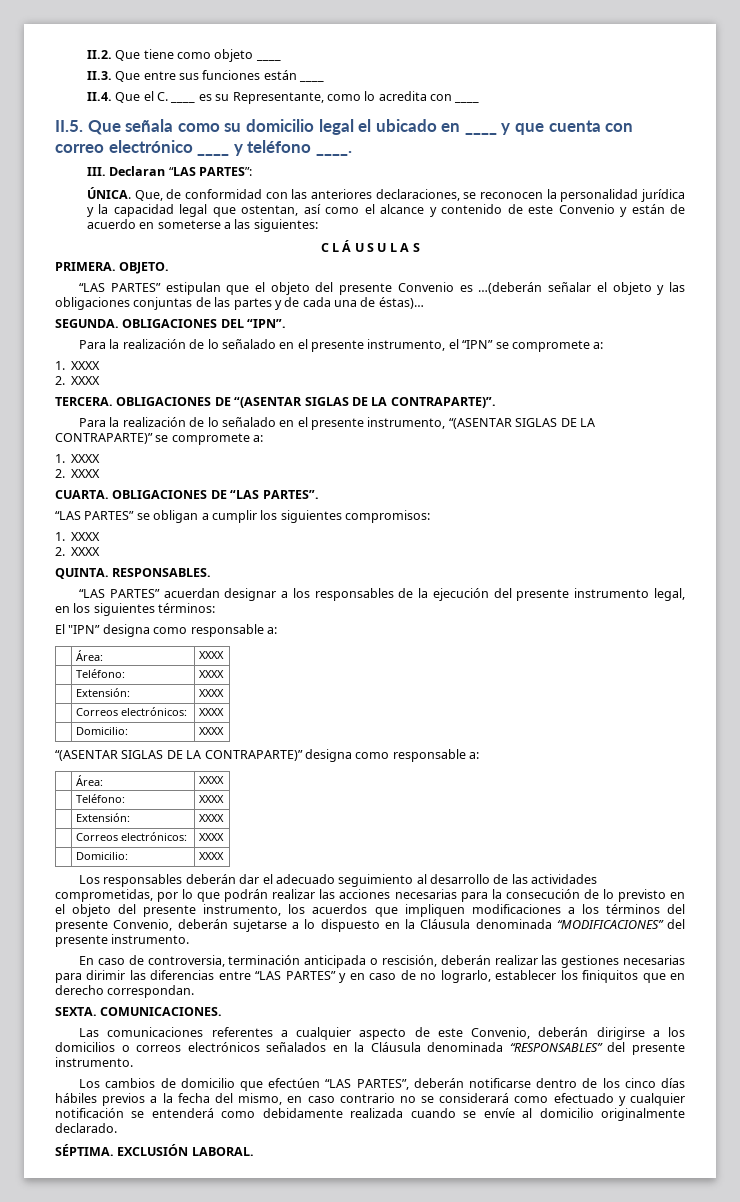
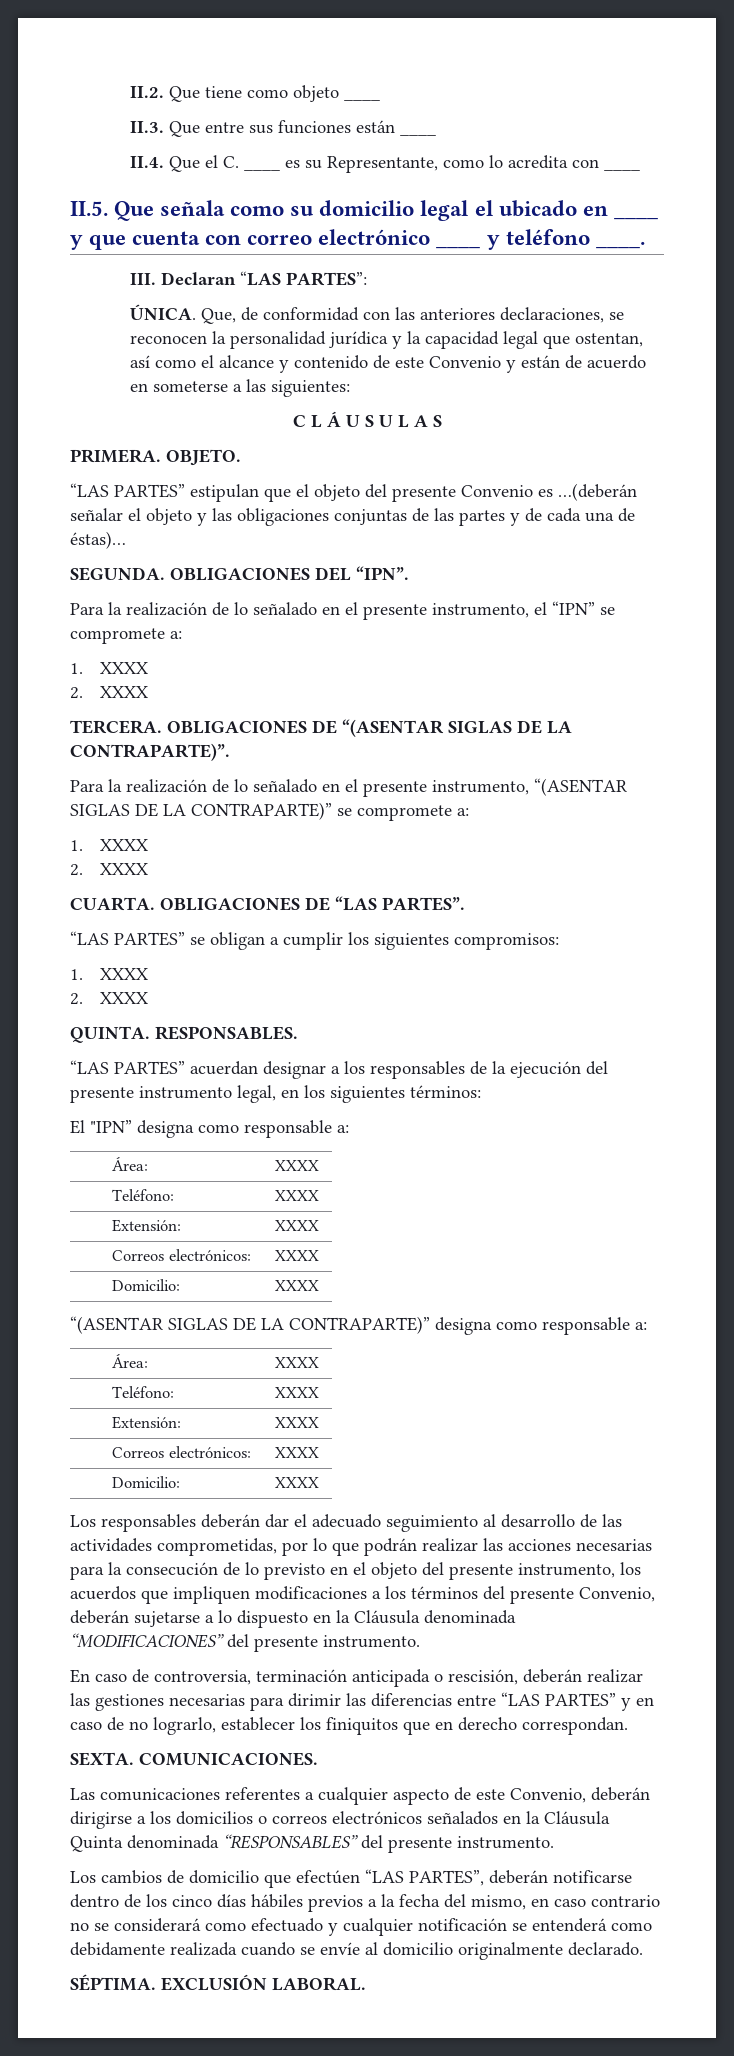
(421, 1047) none -> [70,1836,123,1852] Quinta

